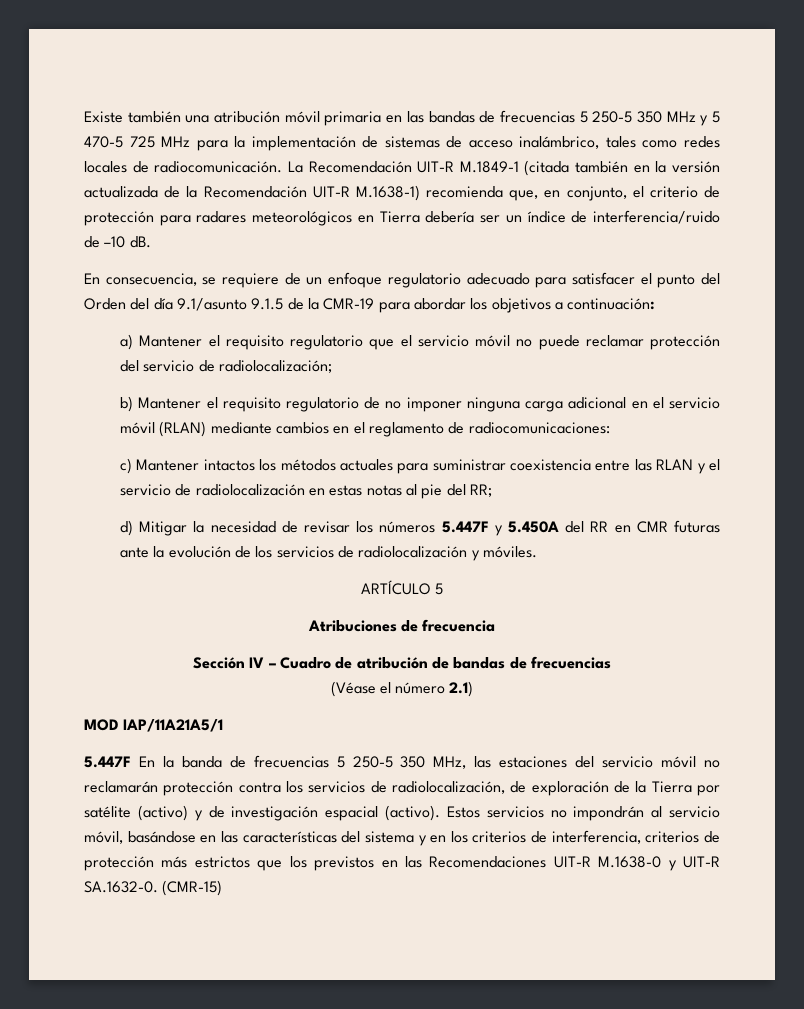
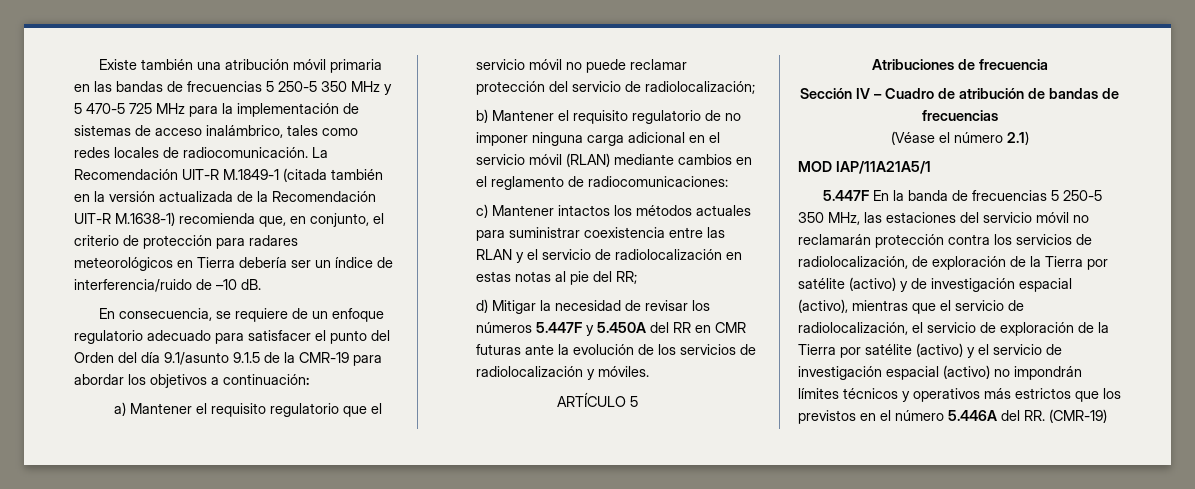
[385,805,720,821] [84,830,721,846] [84,856,154,871] (activo). Estos servicios no impondrán al servicio móvil, basándose en las características del sistema y en los criterios de interferencia, criterios de protección -> [798,299,1024,314] [798,322,1109,336] [798,343,1062,358] [798,365,1082,380] [798,388,980,402] (activo), mientras que el servicio de radiolocalización, el servicio de exploración de la Tierra por satélite (activo) y el servicio de investigación espacial (activo) no impondrán límites técnicos y operativos
[404,856,720,871] [84,880,223,896] las Recomendaciones UIT-R M.1638-0 y UIT-R SA.1632-0. (CMR-15) -> [880,409,1107,423] el número 5.446A del RR. (CMR-19)

